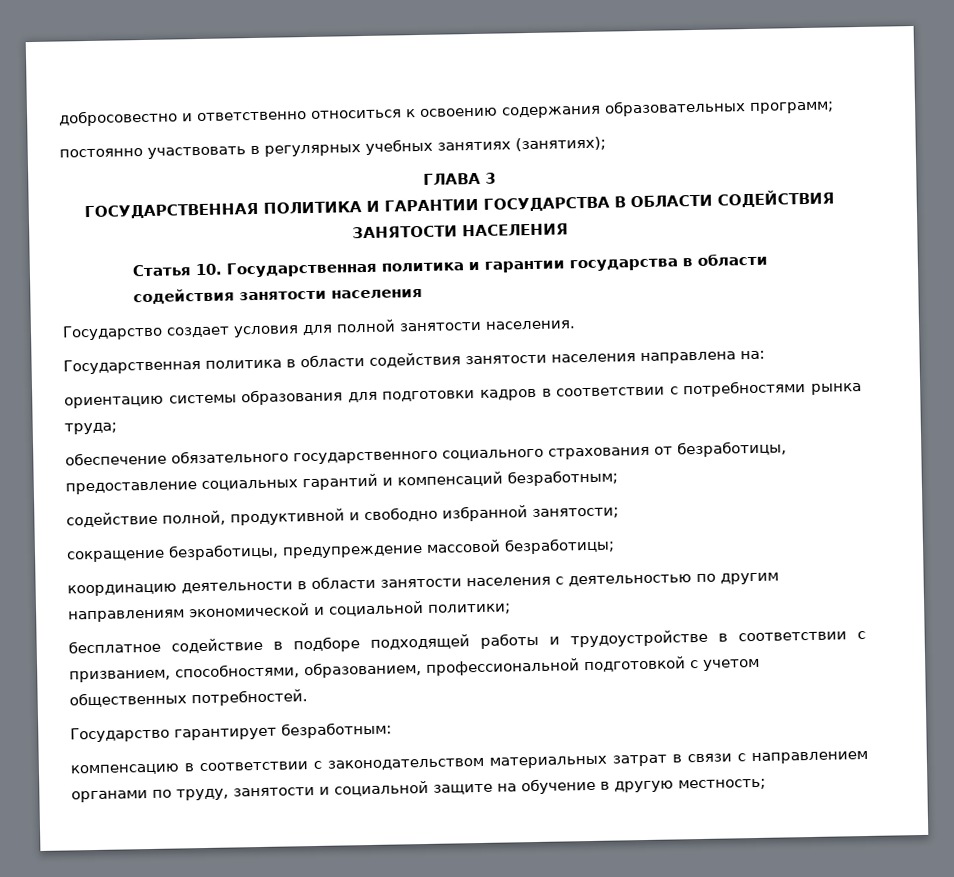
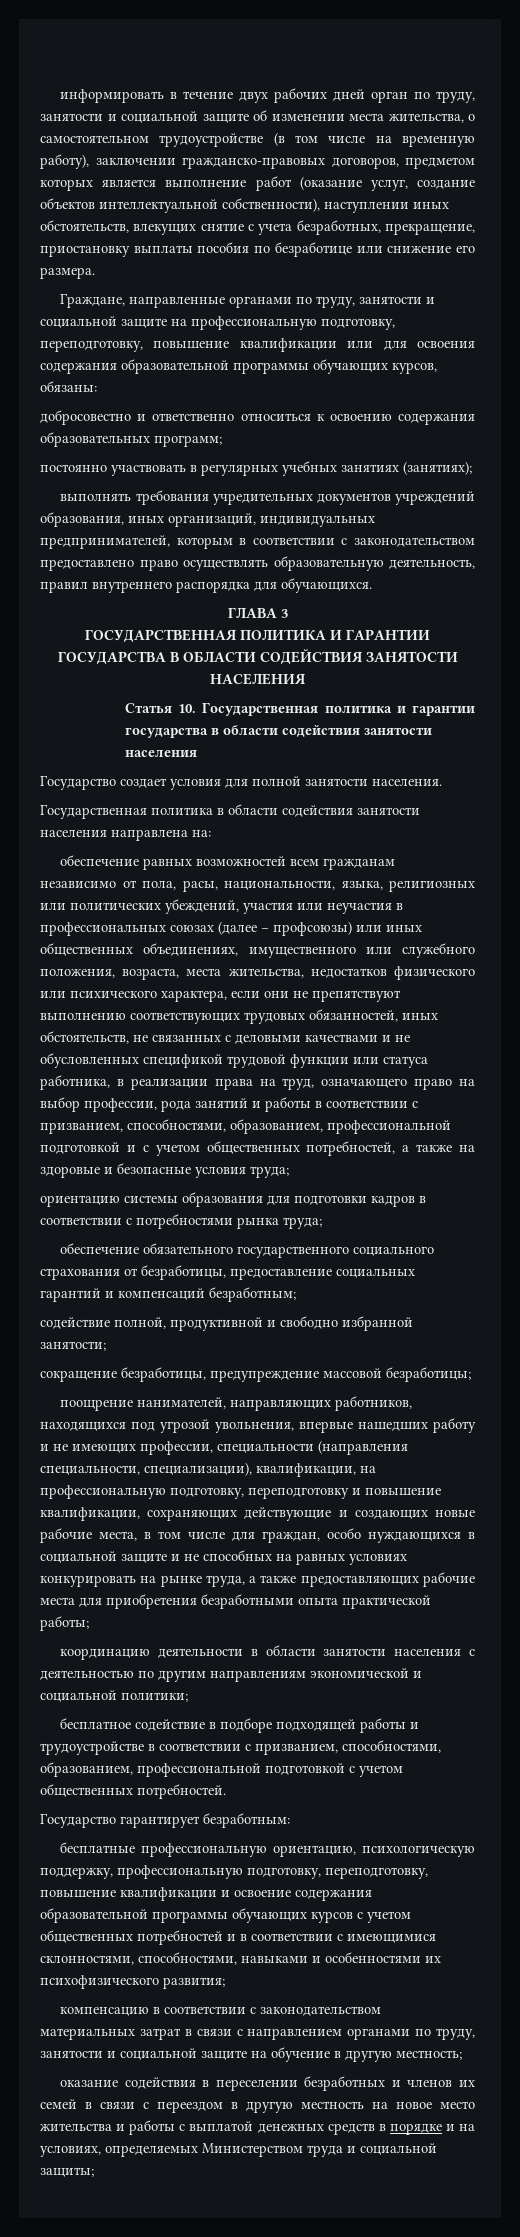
(58, 118) none -> [60,88,475,103] [40,110,475,123] [40,132,475,147] [40,154,475,169] [40,176,476,191] [40,198,449,213] [40,220,475,235] [40,242,476,257] [40,267,95,279] [60,294,436,308] [40,316,395,330] [40,338,475,352] [40,359,437,374] [40,381,97,392] информировать в течение двух рабочих дней орган по труду, занятости и социальной защите об изменении места жительства, о самостоятельном трудоустройстве (в том числе на временную работу), заключении гражданско-правовых договоров, предметом которых является выполнение работ (оказание услуг, создание объектов интеллектуальной собственности), наступлении иных обстоятельств, влекущих снятие с учета безработных, прекращение, приостановку выплаты пособия по безработице или снижение его размера. // Граждане, направленные органами по труду, занятости и социальной защите на профессиональную подготовку, переподготовку, повышение квалификации или для освоения содержания образовательной программы обучающих курсов, обязаны: //
(606, 144) none -> [60,490,475,505] [40,512,375,527] [40,535,475,549] [40,556,475,571] [40,578,372,593] // выполнять требования учредительных документов учреждений образования, иных организаций, индивидуальных предпринимателей, которым в соответствии с законодательством предоставлено право осуществлять образовательную деятельность, правил внутреннего распорядка для обучающихся.
(765, 355) none -> [60,855,396,870] [40,880,475,892] [40,899,403,914] [40,921,422,936] [40,943,475,958] [40,966,475,980] [40,990,401,1002] [40,1009,438,1024] [40,1031,410,1044] [40,1053,428,1068] [40,1075,475,1090] [40,1097,418,1112] [40,1119,451,1134] [40,1141,475,1156] [40,1163,289,1178] // обеспечение равных возможностей всем гражданам независимо от пола, расы, национальности, языка, религиозных или политических убеждений, участия или неучастия в профессиональных союзах (далее – профсоюзы) или иных общественных объединениях, имущественного или служебного положения, возраста, места жительства, недостатков физического или психического характера, если они не препятствуют выполнению соответствующих трудовых обязанностей, иных обстоятельств, не связанных с деловыми качествами и не обусловленных спецификой трудовой функции или статуса работника, в реализации права на труд, означающего право на выбор профессии, рода занятий и работы в соответствии с призванием, способностями, образованием, профессиональной подготовкой и с учетом общественных потребностей, а также на здоровые и безопасные условия труда;
(615, 546) none -> [60,1396,413,1411] [40,1418,476,1433] [40,1440,408,1455] [40,1462,376,1477] [40,1485,441,1499] [40,1507,475,1521] [40,1528,475,1543] [40,1550,407,1565] [40,1572,475,1587] [40,1594,431,1609] [40,1616,89,1631] // поощрение нанимателей, направляющих работников, находящихся под угрозой увольнения, впервые нашедших работу и не имеющих профессии, специальности (направления специальности, специализации), квалификации, на профессиональную подготовку, переподготовку и повышение квалификации, сохраняющих действующие и создающих новые рабочие места, в том числе для граждан, особо нуждающихся в социальной защите и не способных на равных условиях конкурировать на рынке труда, а также предоставляющих рабочие места для приобретения безработными опыта практической работы;
(392, 730) none -> [60,1842,475,1857] [40,1865,428,1879] [40,1887,372,1901] [40,1908,411,1923] [40,1930,436,1945] [40,1952,441,1965] [40,1975,225,1989] // бесплатные профессиональную ориентацию, психологическую поддержку, профессиональную подготовку, переподготовку, повышение квалификации и освоение содержания образовательной программы обучающих курсов с учетом общественных потребностей и в соответствии с имеющимися склонностями, способностями, навыками и особенностями их психофизического развития;
(766, 784) none -> [60,2076,476,2091] [40,2099,475,2113] [40,2120,476,2135] [40,2143,437,2157] [40,2167,94,2177] // оказание содействия в переселении безработных и членов их семей в связи с переездом в другую местность на новое место жительства и работы с выплатой денежных средств в порядке и на условиях, определяемых Министерством труда и социальной защиты;

